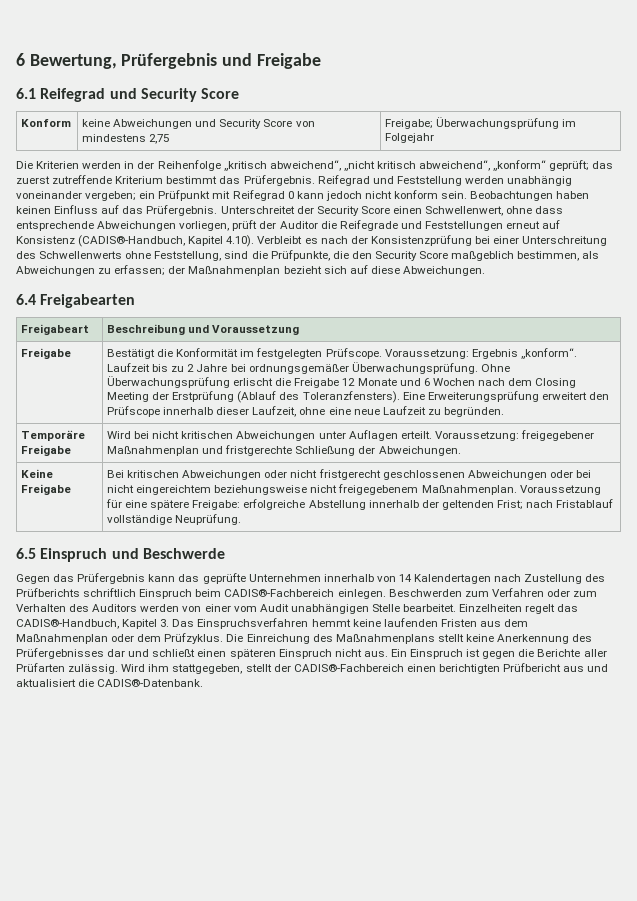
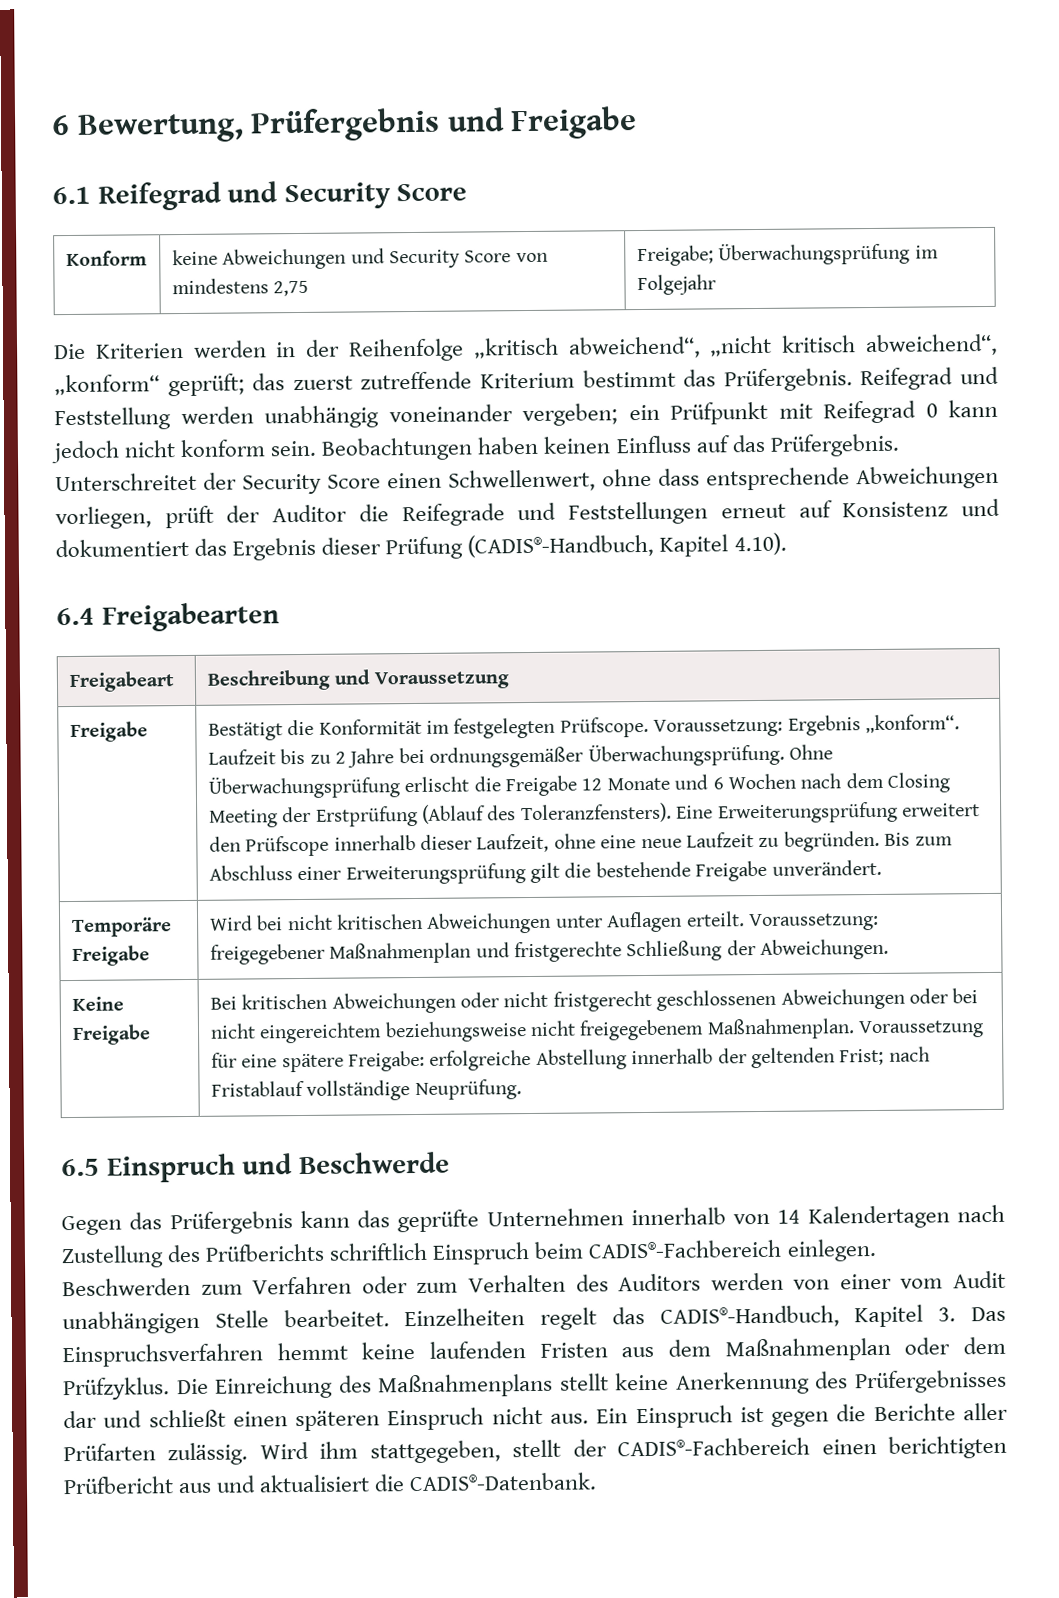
[78,235,608,247] [16,250,600,261] [16,265,485,276] (CADIS®-Handbuch, Kapitel 4.10). Verbleibt es nach der Konsistenzprüfung bei einer Unterschreitung des Schwellenwerts ohne Feststellung, sind die Prüfpunkte, die den Security Score maßgeblich bestimmen, als Abweichungen zu erfassen; der Maßnahmenplan bezieht sich auf diese Abweichungen. -> [961,498,1001,517] [55,532,787,561] und dokumentiert das Ergebnis dieser Prüfung (CADIS®-Handbuch, Kapitel 4.10).
(504, 412) none -> [884,832,953,846] [208,859,882,885] Bis zum Abschluss einer Erweiterungsprüfung gilt die bestehende Freigabe unverändert.

